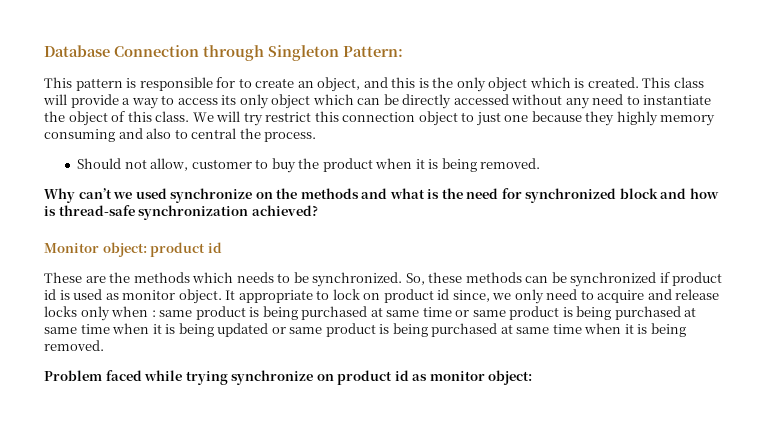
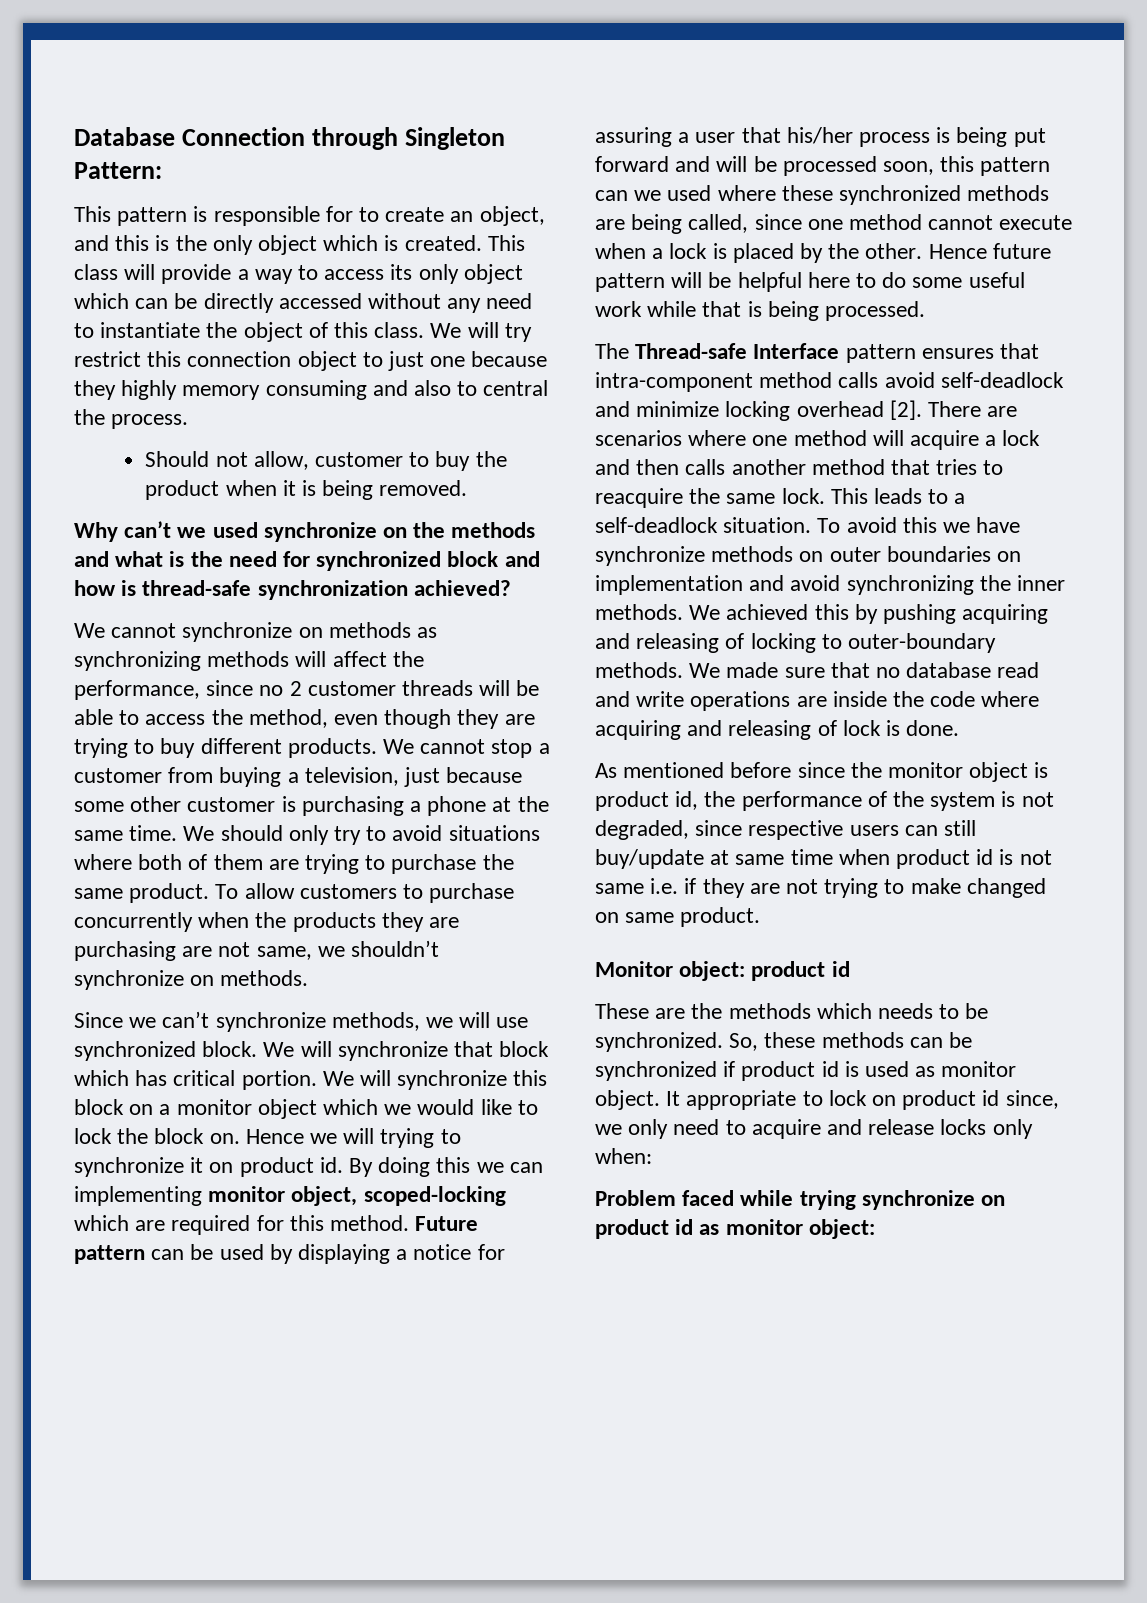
(318, 210) none -> [74,622,438,642] [74,651,424,671] [74,680,540,700] [74,709,535,729] [74,738,550,758] [74,767,523,787] [74,796,549,816] [74,825,540,845] [74,854,514,874] [74,883,515,903] [74,912,460,932] [74,940,440,961] [74,970,309,990] [74,1011,529,1032] [74,1041,550,1061] [74,1070,548,1090] [74,1099,538,1119] [74,1128,461,1148] [74,1157,543,1177] [74,1186,506,1206] [74,1215,479,1235] [74,1244,505,1264] [595,127,1046,147] [595,156,1051,176] [595,185,1050,205] [595,214,1073,234] [595,243,1051,263] [595,272,1025,292] [595,301,926,321] [595,343,1040,363] [595,372,1064,392] [595,400,1018,421] [595,430,1041,450] [595,459,1004,475] [595,488,966,508] [595,517,1021,533] [595,546,1022,566] [595,575,1066,595] [595,604,1049,624] [595,633,997,653] [595,662,1040,678] [595,691,1040,711] [595,720,960,740] [595,762,1049,782] [595,791,1054,811] [595,820,977,840] [595,849,1052,869] [595,878,1046,898] [595,907,761,927] // We cannot synchronize on methods as synchronizing methods will affect the performance, since no 2 customer threads will be able to access the method, even though they are trying to buy different products. We cannot stop a customer from buying a television, just because some other customer is purchasing a phone at the same time. We should only try to avoid situations where both of them are trying to purchase the same product. To allow customers to purchase concurrently when the products they are purchasing are not same, we shouldn’t synchronize on methods. // Since we can’t synchronize methods, we will use synchronized block. We will synchronize that block which has critical portion. We will synchronize this block on a monitor object which we would like to lock the block on. Hence we will trying to synchronize it on product id. By doing this we can implementing monitor object, scoped-locking which are required for this method. Future pattern can be used by displaying a notice for assuring a user that his/her process is being put forward and will be processed soon, this pattern can we used where these synchronized methods are being called, since one method cannot execute when a lock is placed by the other. Hence future pattern will be helpful here to do some useful work while that is being processed. // The Thread-safe Interface pattern ensures that intra-component method calls avoid self-deadlock and minimize locking overhead [2]. There are scenarios where one method will acquire a lock and then calls another method that tries to reacquire the same lock. This leads to a self-deadlock situation. To avoid this we have synchronize methods on outer boundaries on implementation and avoid synchronizing the inner methods. We achieved this by pushing acquiring and releasing of locking to outer-boundary methods. We made sure that no database read and write operations are inside the code where acquiring and releasing of lock is done. // As mentioned before since the monitor object is product id, the performance of the system is not degraded, since respective users can still buy/update at same time when product id is not same i.e. if they are not trying to make changed on same product.
[111,306,697,320] [44,323,686,337] [44,340,104,351] when : same product is being purchased at same time or same product is being purchased at same time when it is being updated or same product is being purchased at same time when it is being removed. -> [595,1148,652,1164] when:

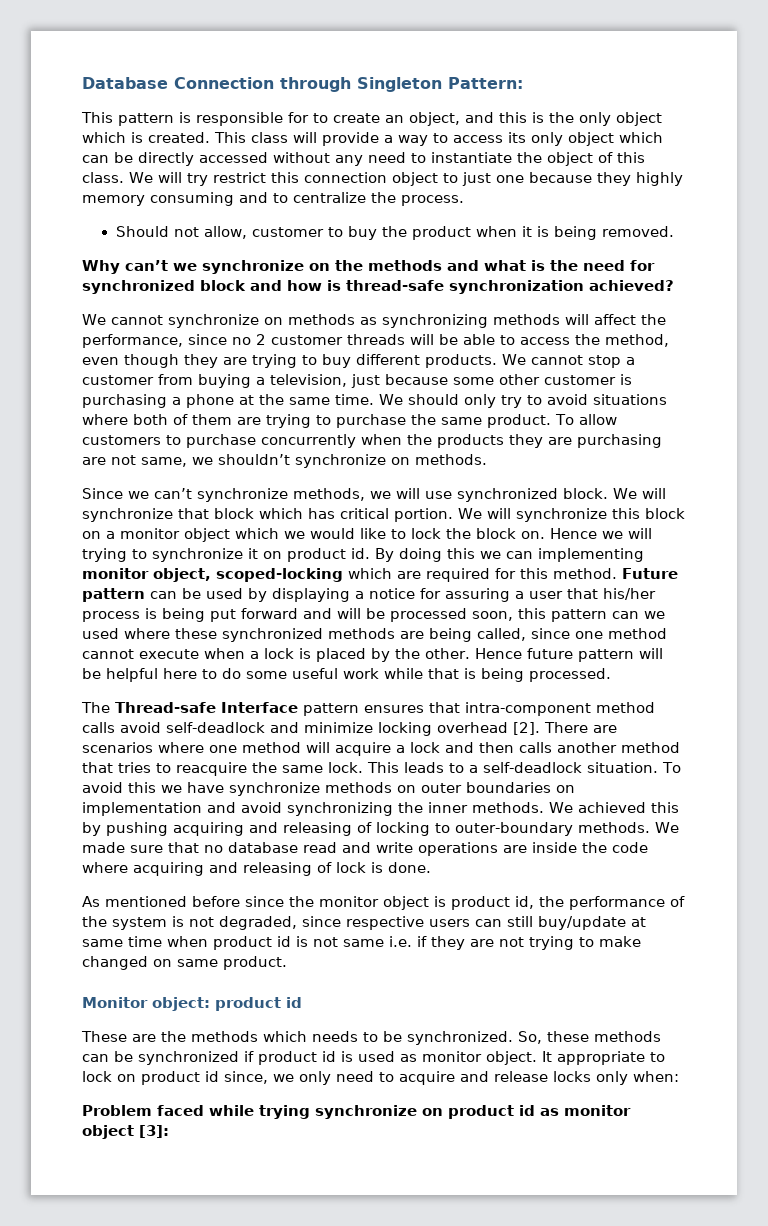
[414,380,549,396] also to central -> [273,192,366,203] to centralize
[212,522,258,538] used -> (197, 267) none
[808,1219,875,1239] object: -> [82,1125,169,1139] object [3]:

